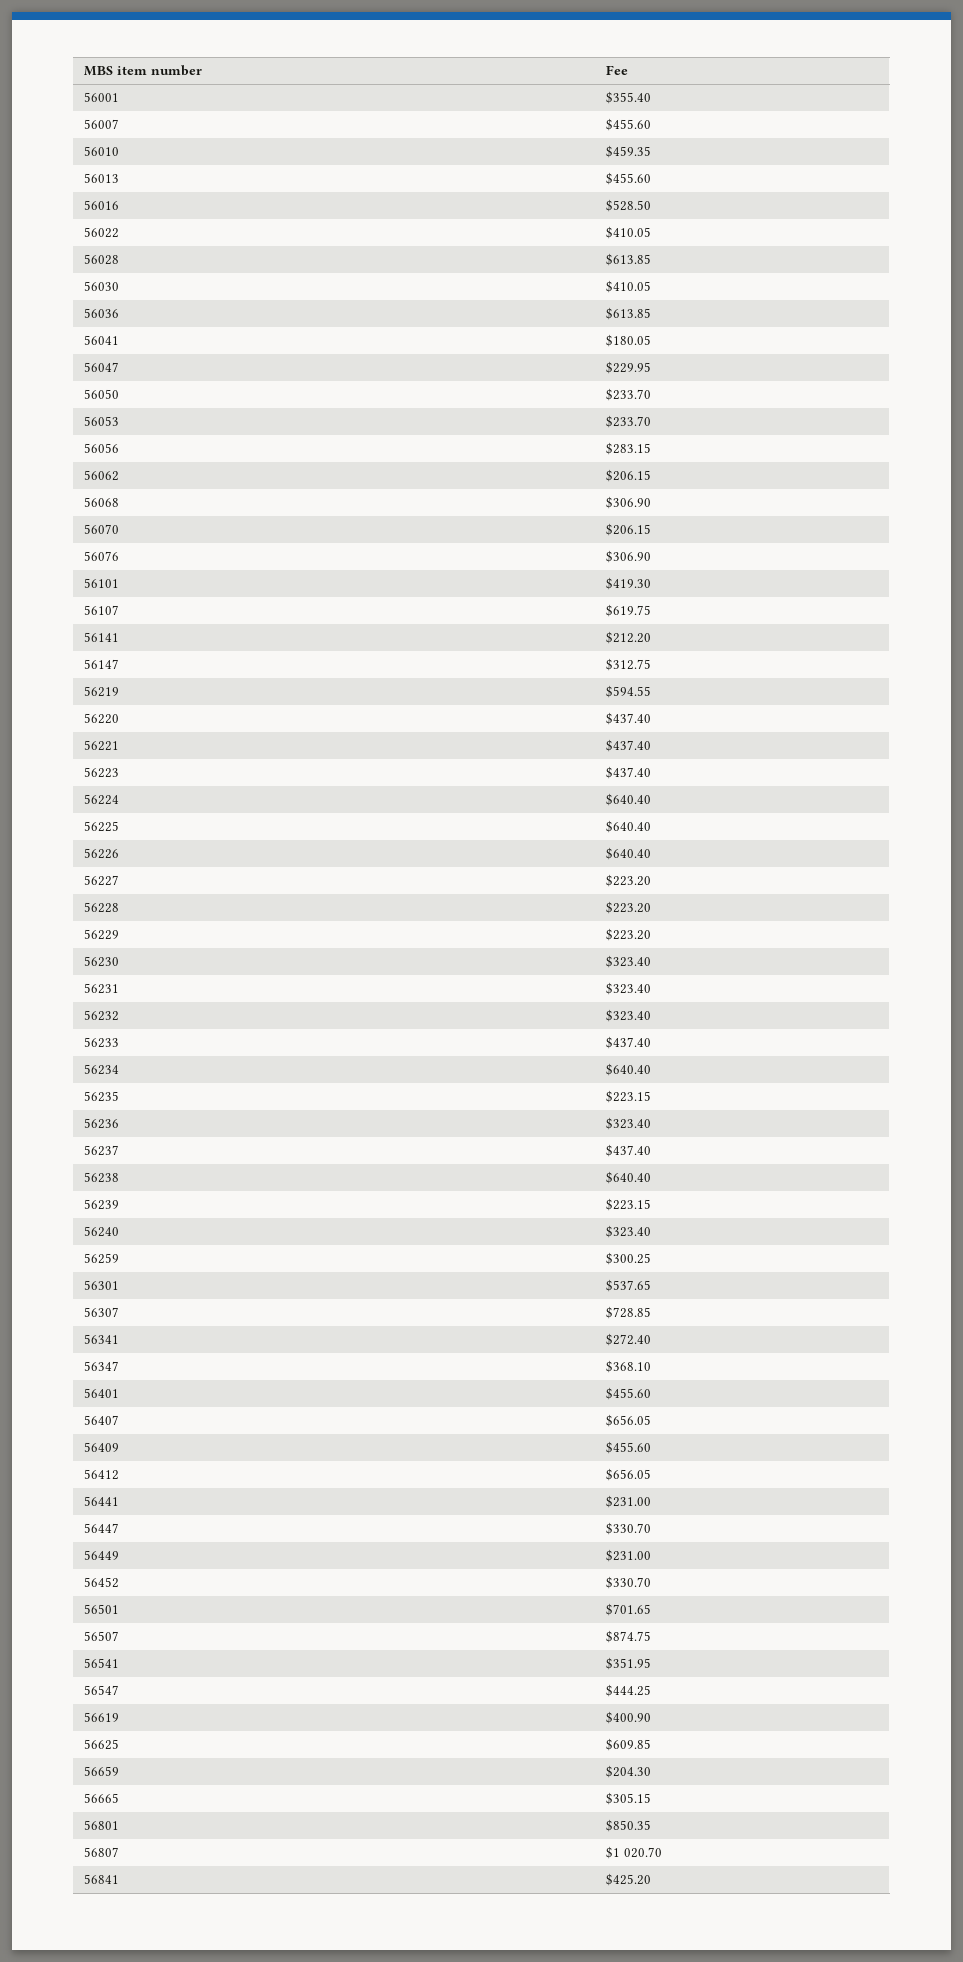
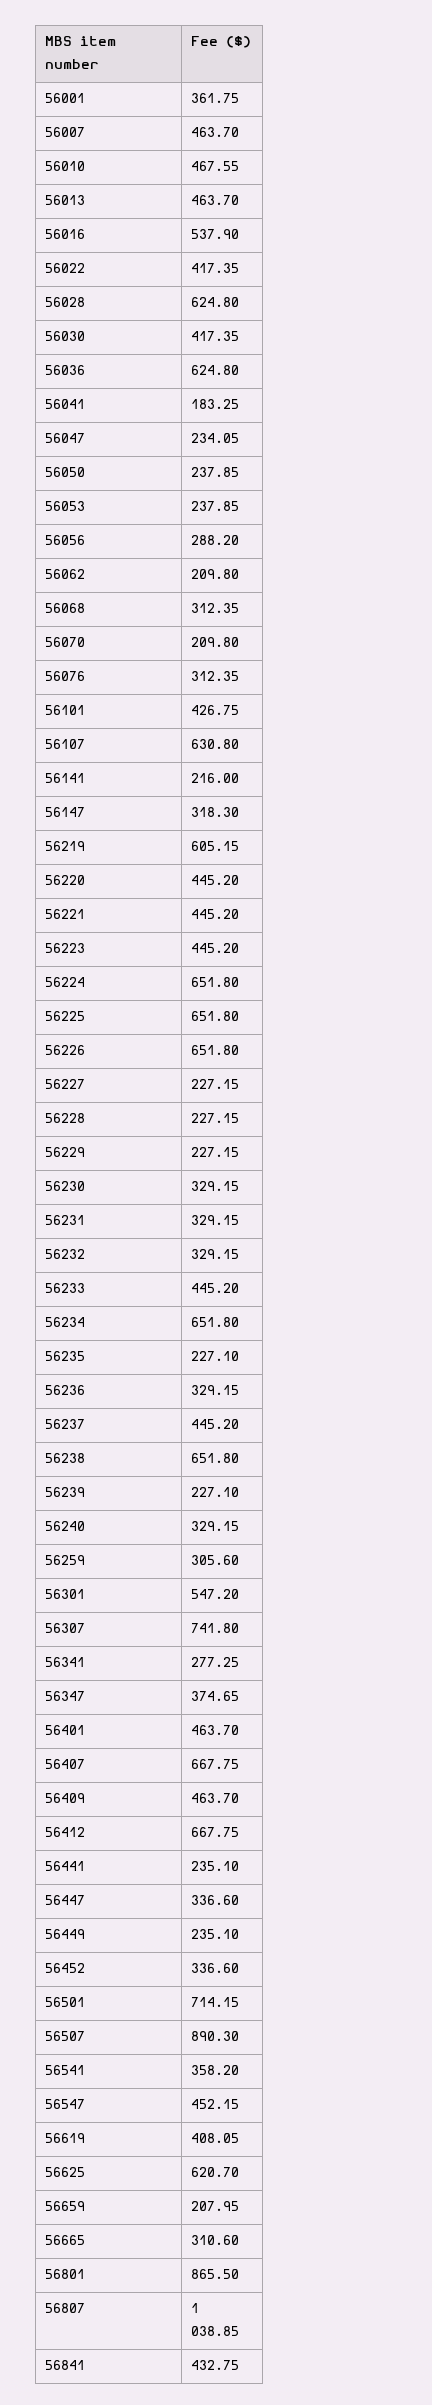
(629, 70) none -> [225,36,251,48] ($)
[606,91,652,104] $355.40 -> [190,93,239,103] 361.75
[606,118,652,131] $455.60 -> [190,127,239,137] 463.70
[606,145,652,158] $459.35 -> [190,161,239,171] 467.55
[606,172,652,185] $455.60 -> [190,195,239,205] 463.70
[606,199,652,212] $528.50 -> [190,229,239,239] 537.90
[606,226,652,239] $410.05 -> [190,263,239,273] 417.35
[606,253,652,266] $613.85 -> [190,297,239,307] 624.80
[606,280,652,293] $410.05 -> [190,331,239,341] 417.35
[606,307,652,320] $613.85 -> [190,365,239,375] 624.80
[606,334,652,347] $180.05 -> [190,399,239,409] 183.25
[606,361,652,374] $229.95 -> [190,433,239,443] 234.05
[606,388,652,401] $233.70 -> [190,467,239,477] 237.85
[606,415,652,428] $233.70 -> [190,501,239,511] 237.85
[606,442,652,455] $283.15 -> [190,535,239,545] 288.20
[606,469,652,482] $206.15 -> [190,569,239,579] 209.80
[606,496,652,509] $306.90 -> [190,603,239,613] 312.35
[606,523,652,536] $206.15 -> [190,637,239,647] 209.80
[606,550,652,563] $306.90 -> [190,671,239,681] 312.35
[606,577,652,590] $419.30 -> [190,705,239,715] 426.75
[606,604,652,617] $619.75 -> [190,739,239,749] 630.80
[606,631,652,644] $212.20 -> [190,773,239,783] 216.00
[606,658,652,671] $312.75 -> [190,807,239,817] 318.30
[606,685,652,698] $594.55 -> [190,841,239,851] 605.15
[606,712,652,725] $437.40 -> [190,875,239,885] 445.20
[606,739,652,752] $437.40 -> [190,909,239,919] 445.20
[606,766,652,779] $437.40 -> [190,943,239,953] 445.20
[606,793,652,806] $640.40 -> [190,977,239,987] 651.80
[606,820,652,833] $640.40 -> [190,1011,239,1021] 651.80
[606,847,652,860] $640.40 -> [190,1045,239,1055] 651.80
[606,874,652,887] $223.20 -> [190,1079,239,1089] 227.15
[606,901,652,914] $223.20 -> [190,1113,239,1123] 227.15
[606,928,652,941] $223.20 -> [190,1147,239,1157] 227.15
[606,955,652,968] $323.40 -> [190,1181,239,1191] 329.15
[606,982,652,995] $323.40 -> [190,1215,239,1225] 329.15
[606,1009,652,1022] $323.40 -> [190,1249,239,1259] 329.15
[606,1036,652,1049] $437.40 -> [190,1283,239,1293] 445.20
[606,1063,652,1076] $640.40 -> [190,1317,239,1327] 651.80
[606,1090,652,1103] $223.15 -> [190,1351,239,1361] 227.10
[606,1117,652,1130] $323.40 -> [190,1385,239,1395] 329.15
[606,1144,652,1157] $437.40 -> [190,1419,239,1429] 445.20
[606,1171,652,1184] $640.40 -> [190,1453,239,1463] 651.80
[606,1198,652,1211] $223.15 -> [190,1487,239,1497] 227.10
[606,1225,652,1238] $323.40 -> [190,1521,239,1531] 329.15
[606,1252,652,1265] $300.25 -> [190,1555,239,1565] 305.60
[606,1279,652,1292] $537.65 -> [190,1589,239,1599] 547.20
[606,1306,652,1319] $728.85 -> [190,1623,239,1633] 741.80
[606,1333,652,1346] $272.40 -> [190,1657,239,1667] 277.25
[606,1360,652,1373] $368.10 -> [190,1691,239,1701] 374.65
[606,1387,652,1400] $455.60 -> [190,1725,239,1735] 463.70
[606,1414,652,1427] $656.05 -> [190,1759,239,1769] 667.75
[606,1441,652,1454] $455.60 -> [190,1793,239,1803] 463.70
[606,1468,652,1481] $656.05 -> [190,1827,239,1837] 667.75
[606,1495,652,1508] $231.00 -> [190,1861,239,1871] 235.10
[606,1522,652,1535] $330.70 -> [190,1895,239,1905] 336.60
[606,1549,652,1562] $231.00 -> [190,1929,239,1939] 235.10
[606,1576,652,1589] $330.70 -> [190,1963,239,1973] 336.60
[606,1603,652,1616] $701.65 -> [190,1997,239,2007] 714.15
[606,1630,652,1643] $874.75 -> [190,2031,239,2041] 890.30
[606,1657,652,1670] $351.95 -> [190,2065,239,2075] 358.20
[606,1684,652,1697] $444.25 -> [190,2099,239,2109] 452.15
[606,1711,652,1724] $400.90 -> [190,2133,239,2143] 408.05
[606,1738,652,1751] $609.85 -> [190,2167,239,2177] 620.70
[606,1765,652,1778] $204.30 -> [190,2201,239,2211] 207.95
[606,1792,652,1805] $305.15 -> [190,2235,239,2245] 310.60
[606,1819,652,1832] $850.35 -> [190,2269,239,2279] 865.50
[606,1846,663,1859] $1 020.70 -> [190,2303,199,2313] [190,2326,239,2336] 1 038.85
[606,1873,652,1886] $425.20 -> [190,2360,239,2370] 432.75

